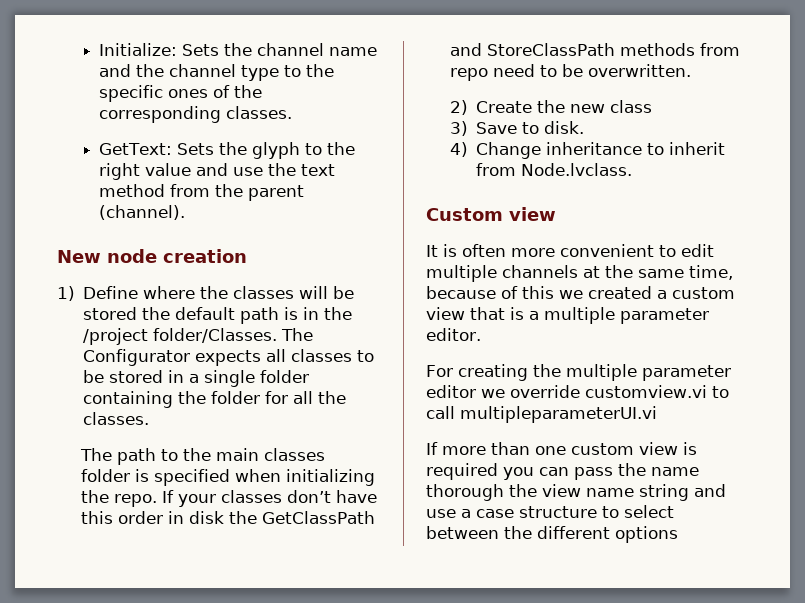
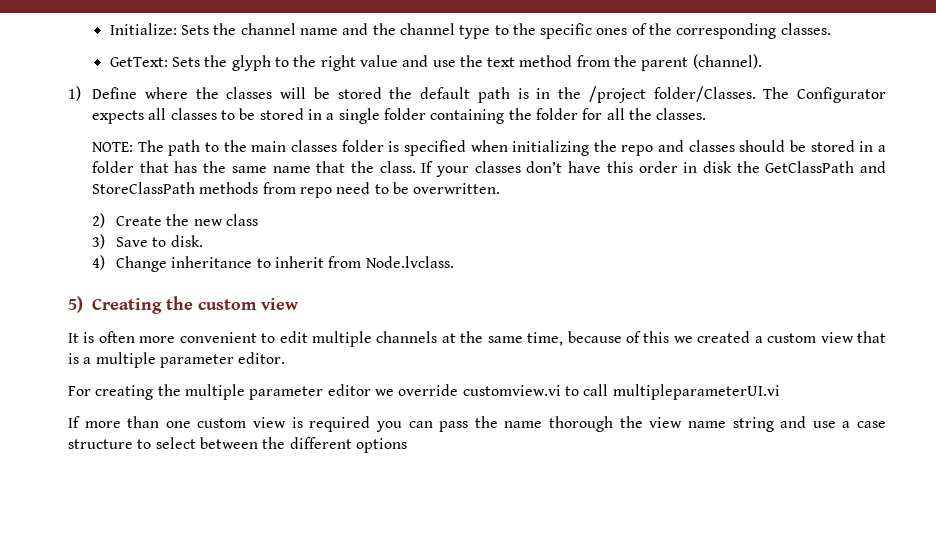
[57,249,247,263] // New node creation -> (762, 61) none
(150, 418) none -> [92,142,134,152] NOTE:
[114,494,158,507] repo. -> [621,140,886,156] [92,161,416,173] repo and classes should be stored in a folder that has the same name that the class.
[426,208,503,221] Custom -> [68,296,258,314] 5) Creating the custom

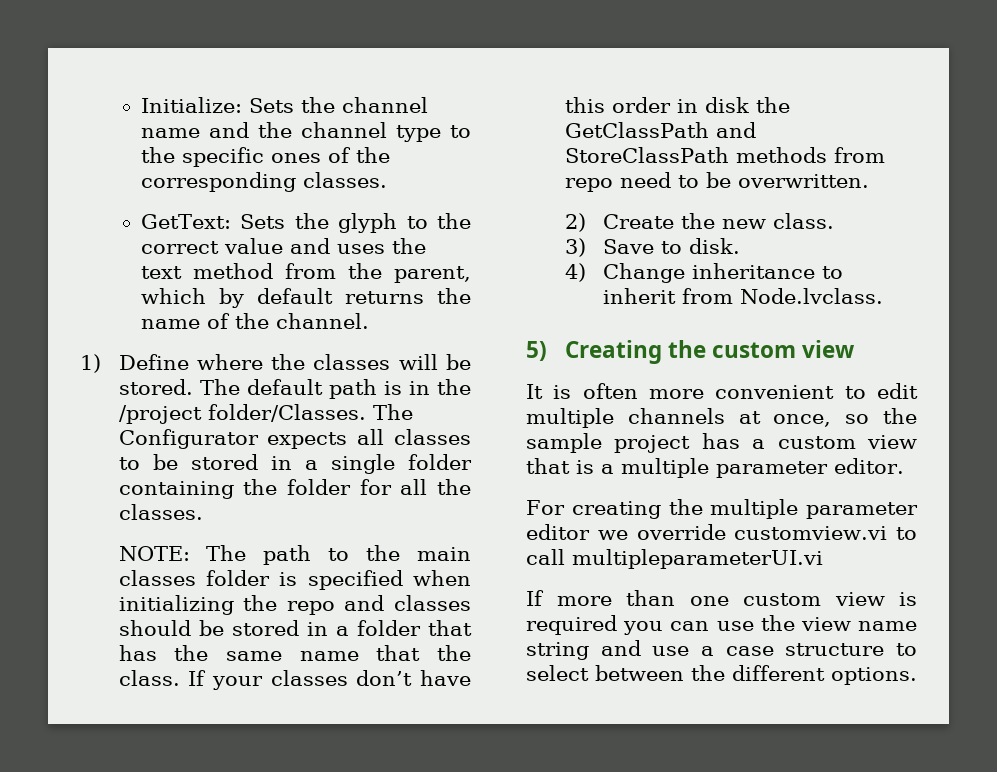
[320,55,356,71] right -> [141,241,220,254] correct
[432,60,456,67] use -> [337,244,386,254] uses
[641,54,762,71] parent (channel). -> [393,266,471,283] [141,288,471,308] [141,313,370,329] parent, which by default returns the name of the channel.
[337,87,413,99] stored the -> [118,379,240,395] stored. The
[226,214,259,226] class -> [773,213,835,229] class.
[460,331,751,346] the same time, because of this we created -> [773,408,917,427] [526,433,740,453] once, so the sample project has
[439,416,614,432] pass the name thorough -> [716,621,754,631] use
[355,438,407,453] options -> [831,667,917,685] options.

